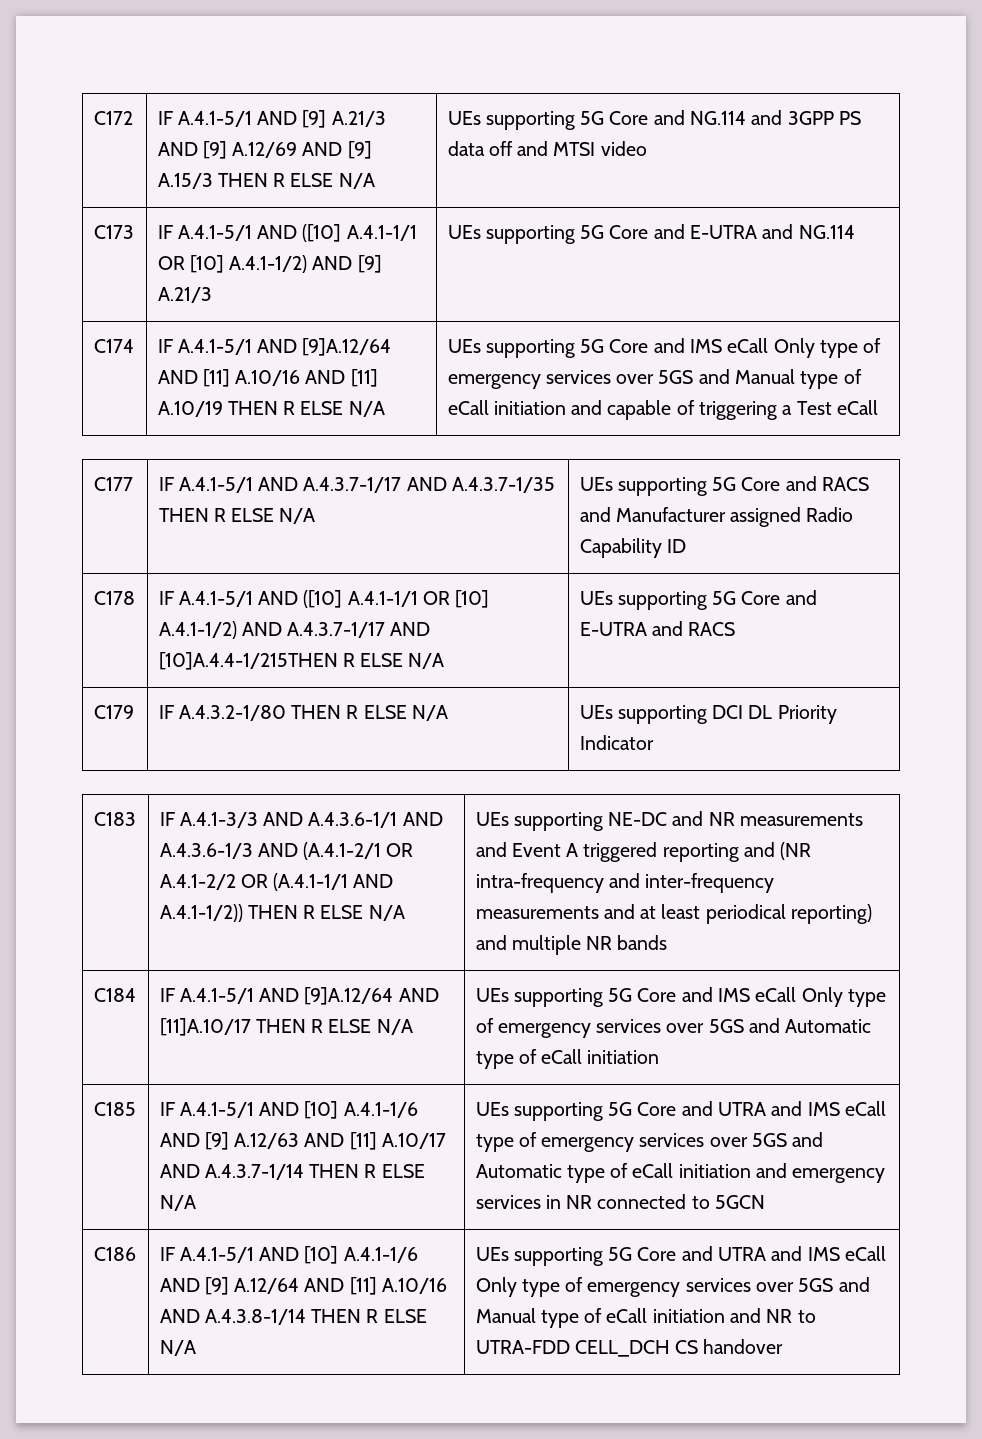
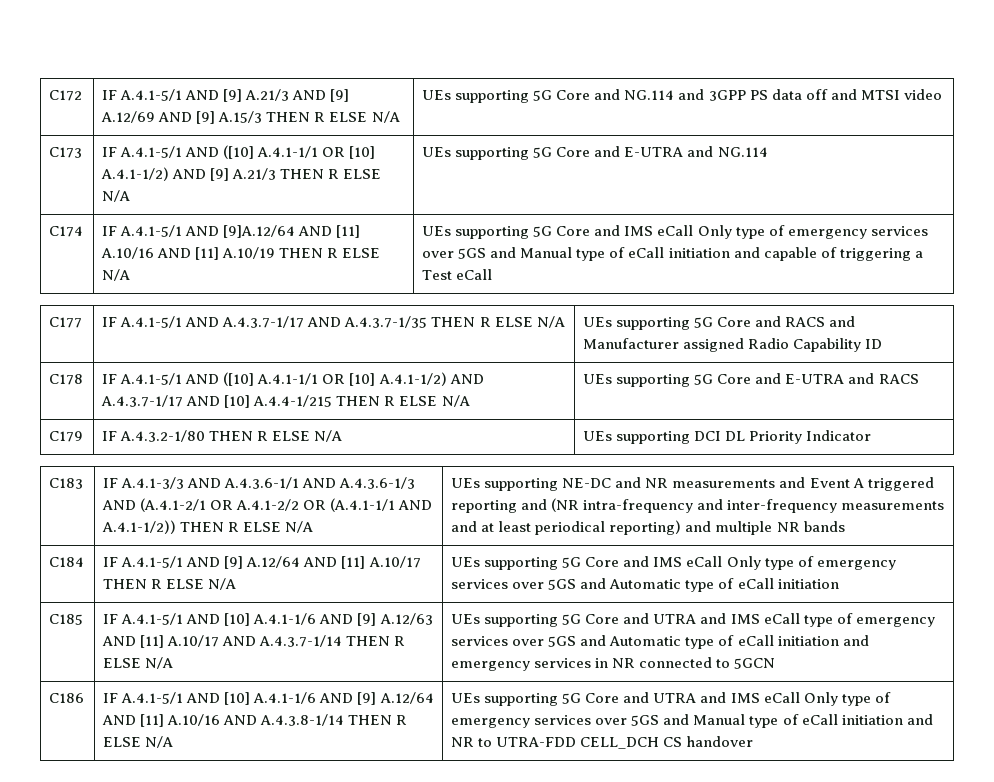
(212, 295) none -> [280,169,382,179] [102,190,131,202] THEN R ELSE N/A
[158,652,338,670] [10]A.4.4-1/215THEN -> [224,395,381,408] [10] A.4.4-1/215 THEN
[304,987,439,1005] [159,1018,251,1036] [9]A.12/64 AND [11]A.10/17 -> [224,556,421,569] [9] A.12/64 AND [11] A.10/17

